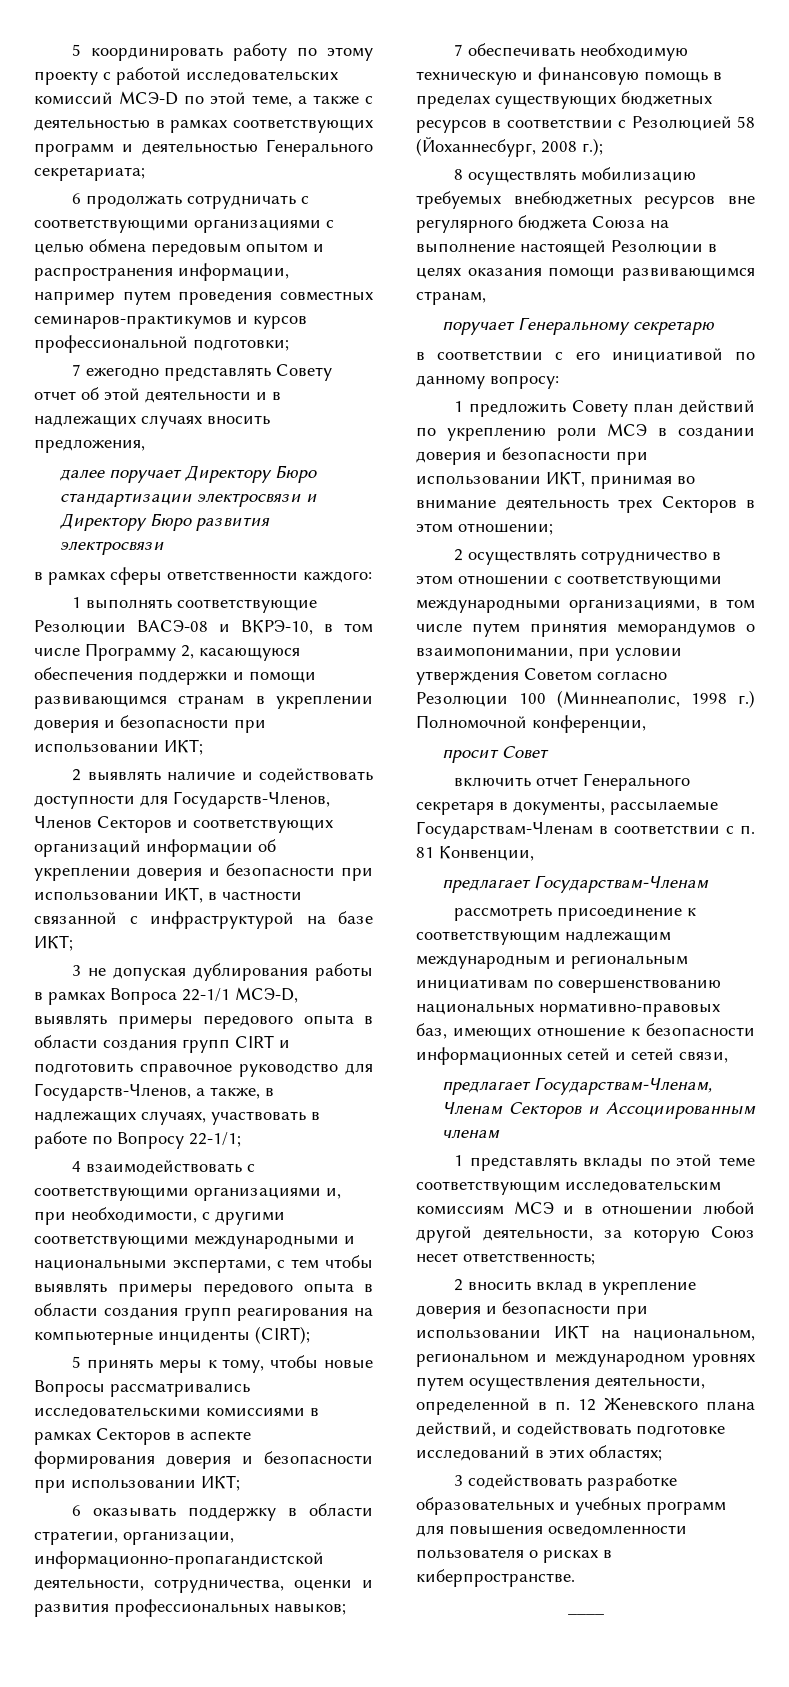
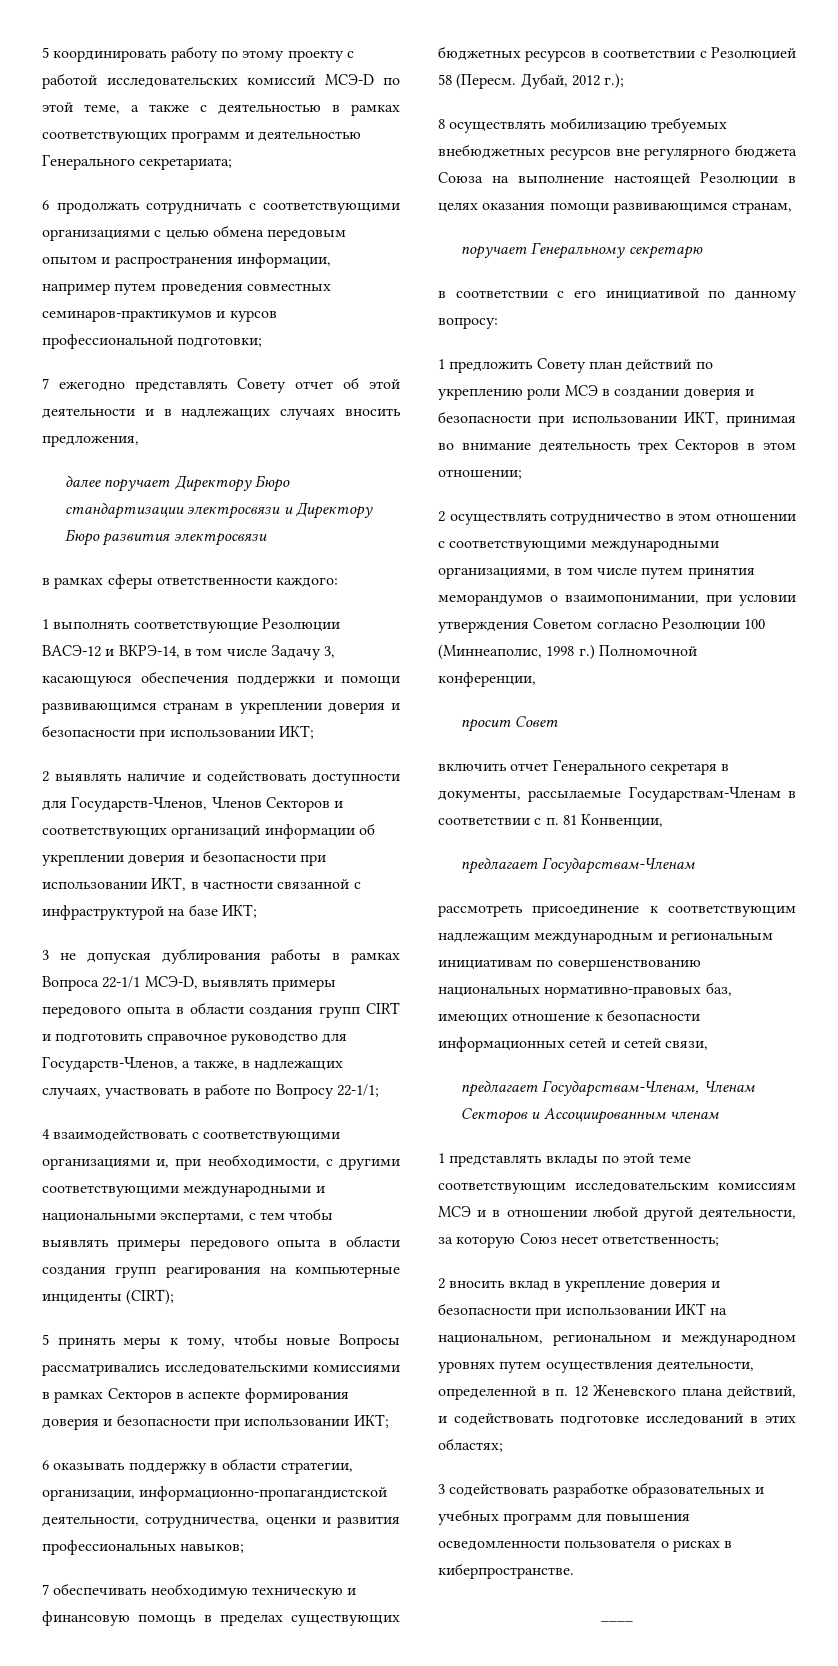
[137,620,373,635] [34,643,194,661] ВАСЭ-08 и ВКРЭ-10, в том числе Программу 2, -> [42,645,336,660] ВАСЭ-12 и ВКРЭ-14, в том числе Задачу 3,
[416,137,577,157] (Йоханнесбург, 2008 -> [456,73,600,89] (Пересм. Дубай, 2012

